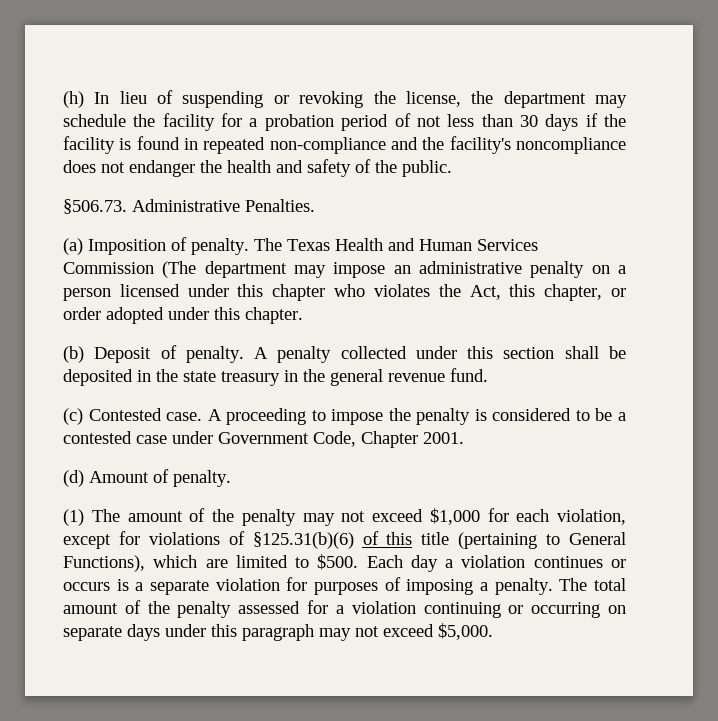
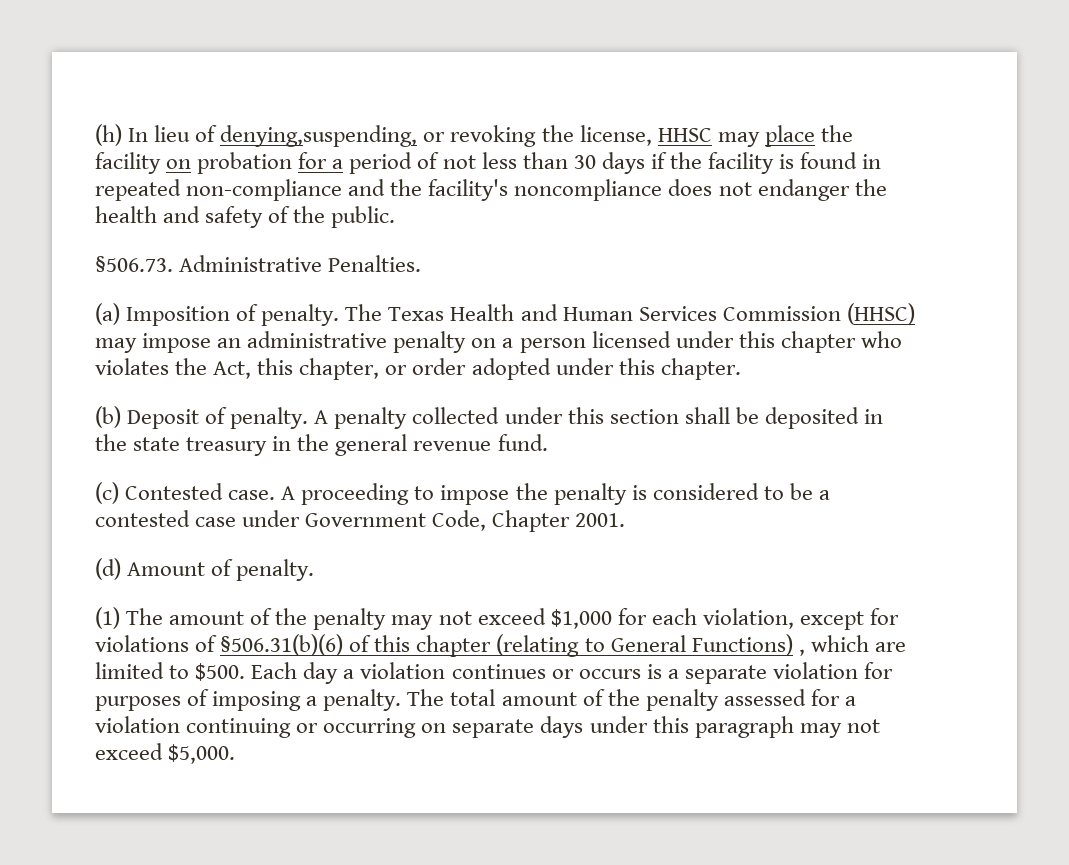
[182,91,264,108] suspending -> [220,125,418,147] denying,suspending,
[471,91,628,108] [63,113,334,131] the department may schedule the facility for a probation -> [657,125,853,147] [95,152,344,174] HHSC may place the facility on probation for a
[162,261,287,278] (The department -> [846,303,915,325] (HHSC)
[252,532,354,549] §125.31(b)(6) -> [220,634,344,656] §506.31(b)(6)
[421,532,626,549] [63,555,145,572] title (pertaining to General Functions), -> [416,634,805,657] chapter (relating to General Functions) ,

